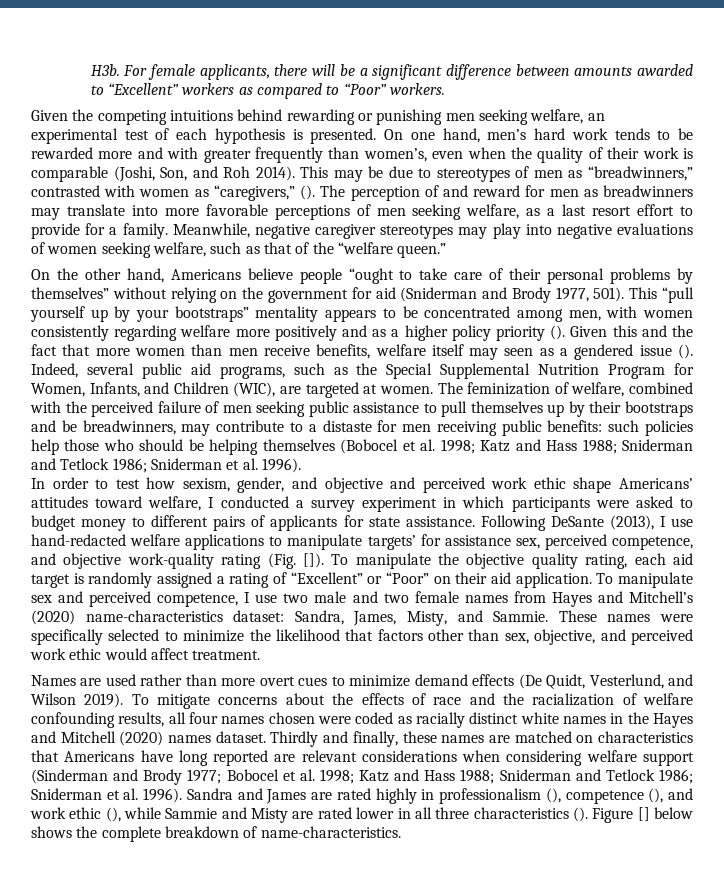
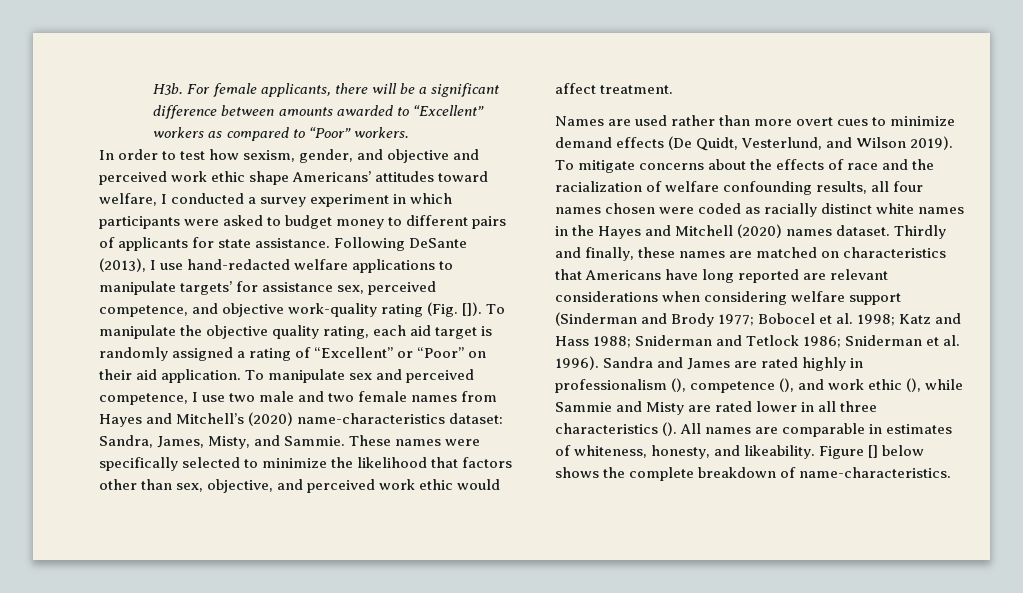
[31,109,605,125] [31,128,694,144] [31,147,693,163] [31,166,694,182] [31,185,693,201] [31,204,694,220] [31,223,693,239] [31,242,447,258] [31,268,694,284] [31,287,695,303] [30,306,694,322] [31,325,694,341] [31,344,693,360] [31,363,694,379] [31,382,694,398] [30,401,694,417] [31,420,693,436] [31,439,694,455] [31,458,301,473] // Given the competing intuitions behind rewarding or punishing men seeking welfare, an experimental test of each hypothesis is presented. On one hand, men’s hard work tends to be rewarded more and with greater frequently than women’s, even when the quality of their work is comparable (Joshi, Son, and Roh 2014). This may be due to stereotypes of men as “breadwinners,” contrasted with women as “caregivers,” (). The perception of and reward for men as breadwinners may translate into more favorable perceptions of men seeking welfare, as a last resort effort to provide for a family. Meanwhile, negative caregiver stereotypes may play into negative evaluations of women seeking welfare, such as that of the “welfare queen.” // On the other hand, Americans believe people “ought to take care of their personal problems by themselves” without relying on the government for aid (Sniderman and Brody 1977, 501). This “pull yourself up by your bootstraps” mentality appears to be concentrated among men, with women consistently regarding welfare more positively and as a higher policy priority (). Given this and the fact that more women than men receive benefits, welfare itself may seen as a gendered issue (). Indeed, several public aid programs, such as the Special Supplemental Nutrition Program for Women, Infants, and Children (WIC), are targeted at women. The feminization of welfare, combined with the perceived failure of men seeking public assistance to pull themselves up by their bootstraps and be breadwinners, may contribute to a distaste for men receiving public benefits: such policies help those who should be helping themselves (Bobocel et al. 1998; Katz and Hass 1988; Sniderman and Tetlock 1986; Sniderman et al. 1996). -> (409, 132) none
(588, 814) none -> [680,423,953,437] [555,445,816,459] All names are comparable in estimates of whiteness, honesty, and likeability.

